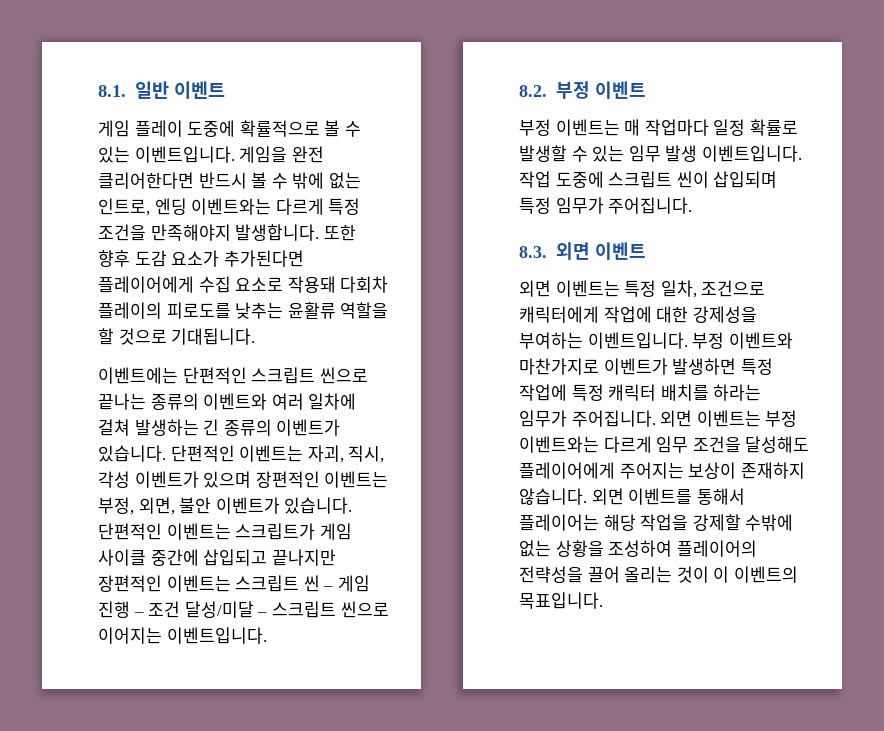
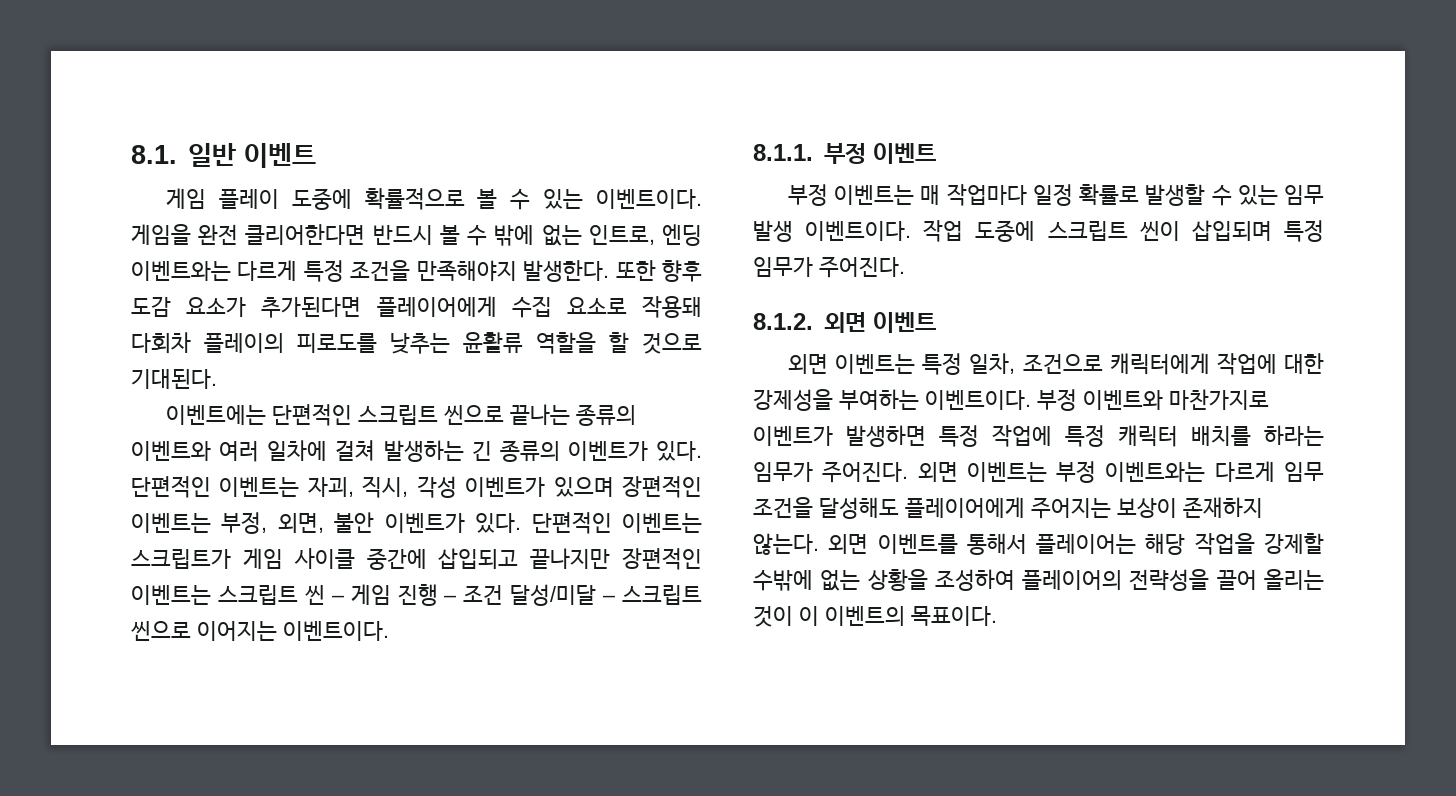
[134,146,235,163] 이벤트입니다. -> [596,189,702,209] 이벤트이다.
[235,224,320,241] 발생합니다. -> [523,260,610,282] 발생한다.
[171,328,256,345] 기대됩니다. -> [131,369,217,389] 기대된다.
[98,445,166,462] 있습니다. -> [656,441,702,461] 있다.
[284,497,353,514] 있습니다. -> [475,513,522,533] 있다.
[166,627,267,644] [519,85,547,97] 이벤트입니다. // 8.2. -> [283,621,389,641] [753,144,813,161] 이벤트이다. // 8.1.1.
[701,145,802,162] 이벤트입니다. -> [805,221,912,241] 이벤트이다.
[608,197,693,214] [519,246,547,258] 주어집니다. // 8.3. -> [819,256,905,278] [753,313,813,330] 주어진다. // 8.1.2.
[587,332,688,349] 이벤트입니다. -> [925,390,1031,410] 이벤트이다.
[571,410,656,427] 주어집니다. -> [822,461,909,483] 주어진다.
[519,488,587,505] 않습니다. -> [753,533,819,555] 않는다.
[519,592,603,609] 목표입니다. -> [911,606,997,626] 목표이다.

